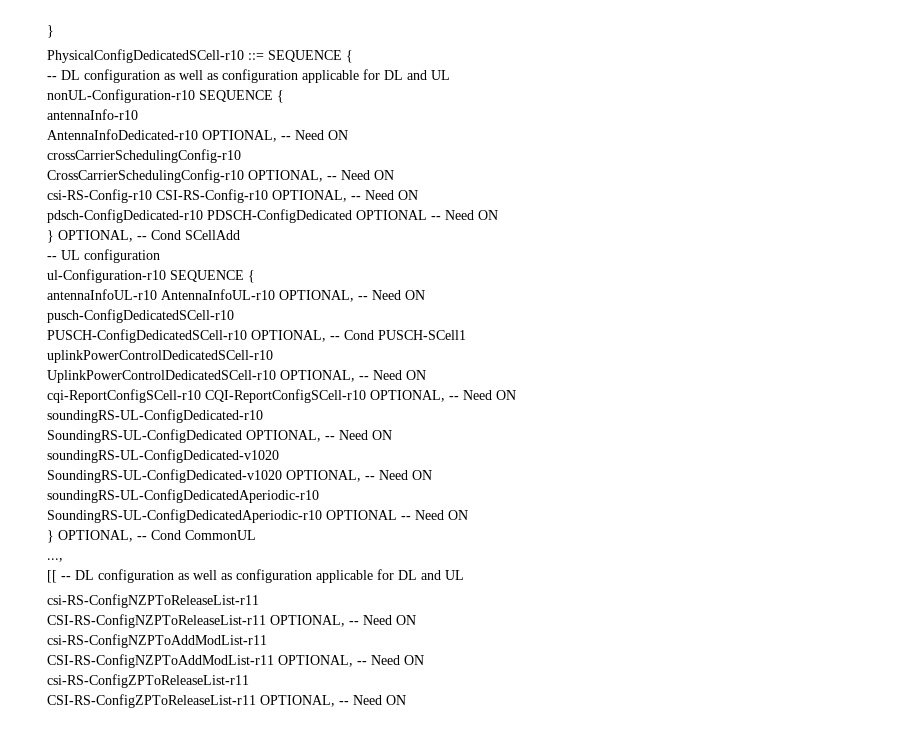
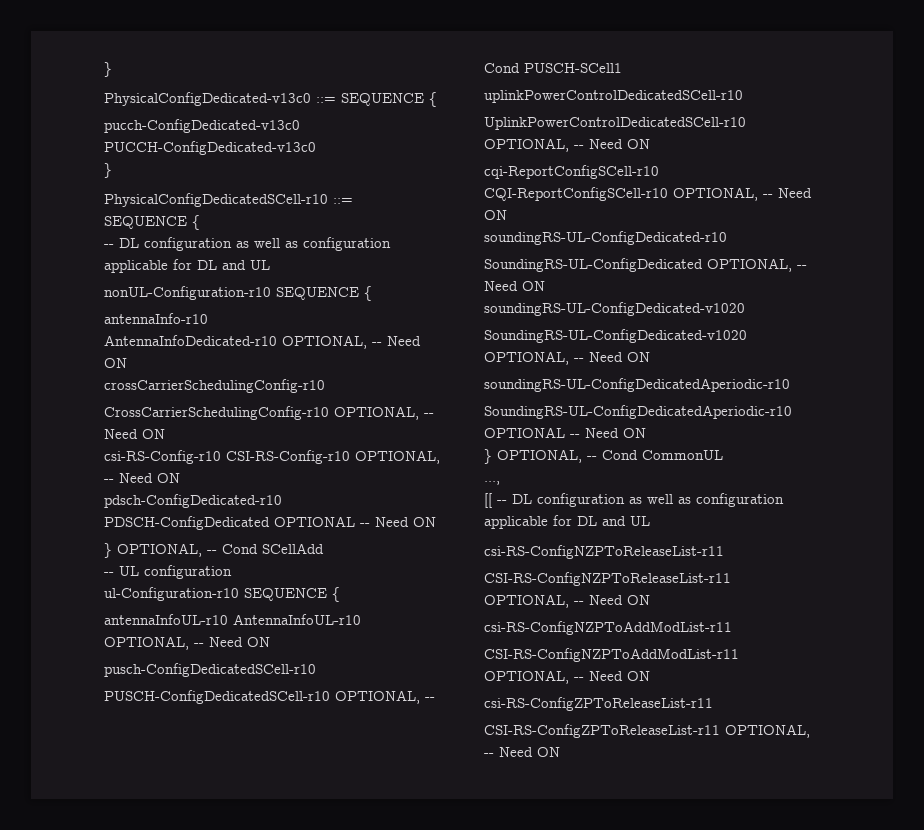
[47,25,54,38] } -> [104,62,112,77] [104,92,437,107] [104,119,300,133] [104,141,316,155] [104,163,112,178] } // PhysicalConfigDedicated-v13c0 ::= SEQUENCE { // pucch-ConfigDedicated-v13c0 PUCCH-ConfigDedicated-v13c0 // }

